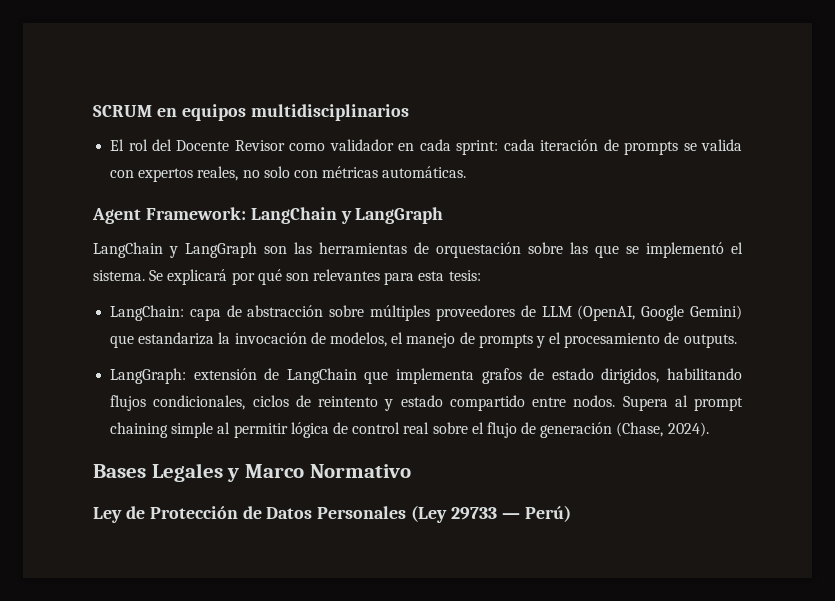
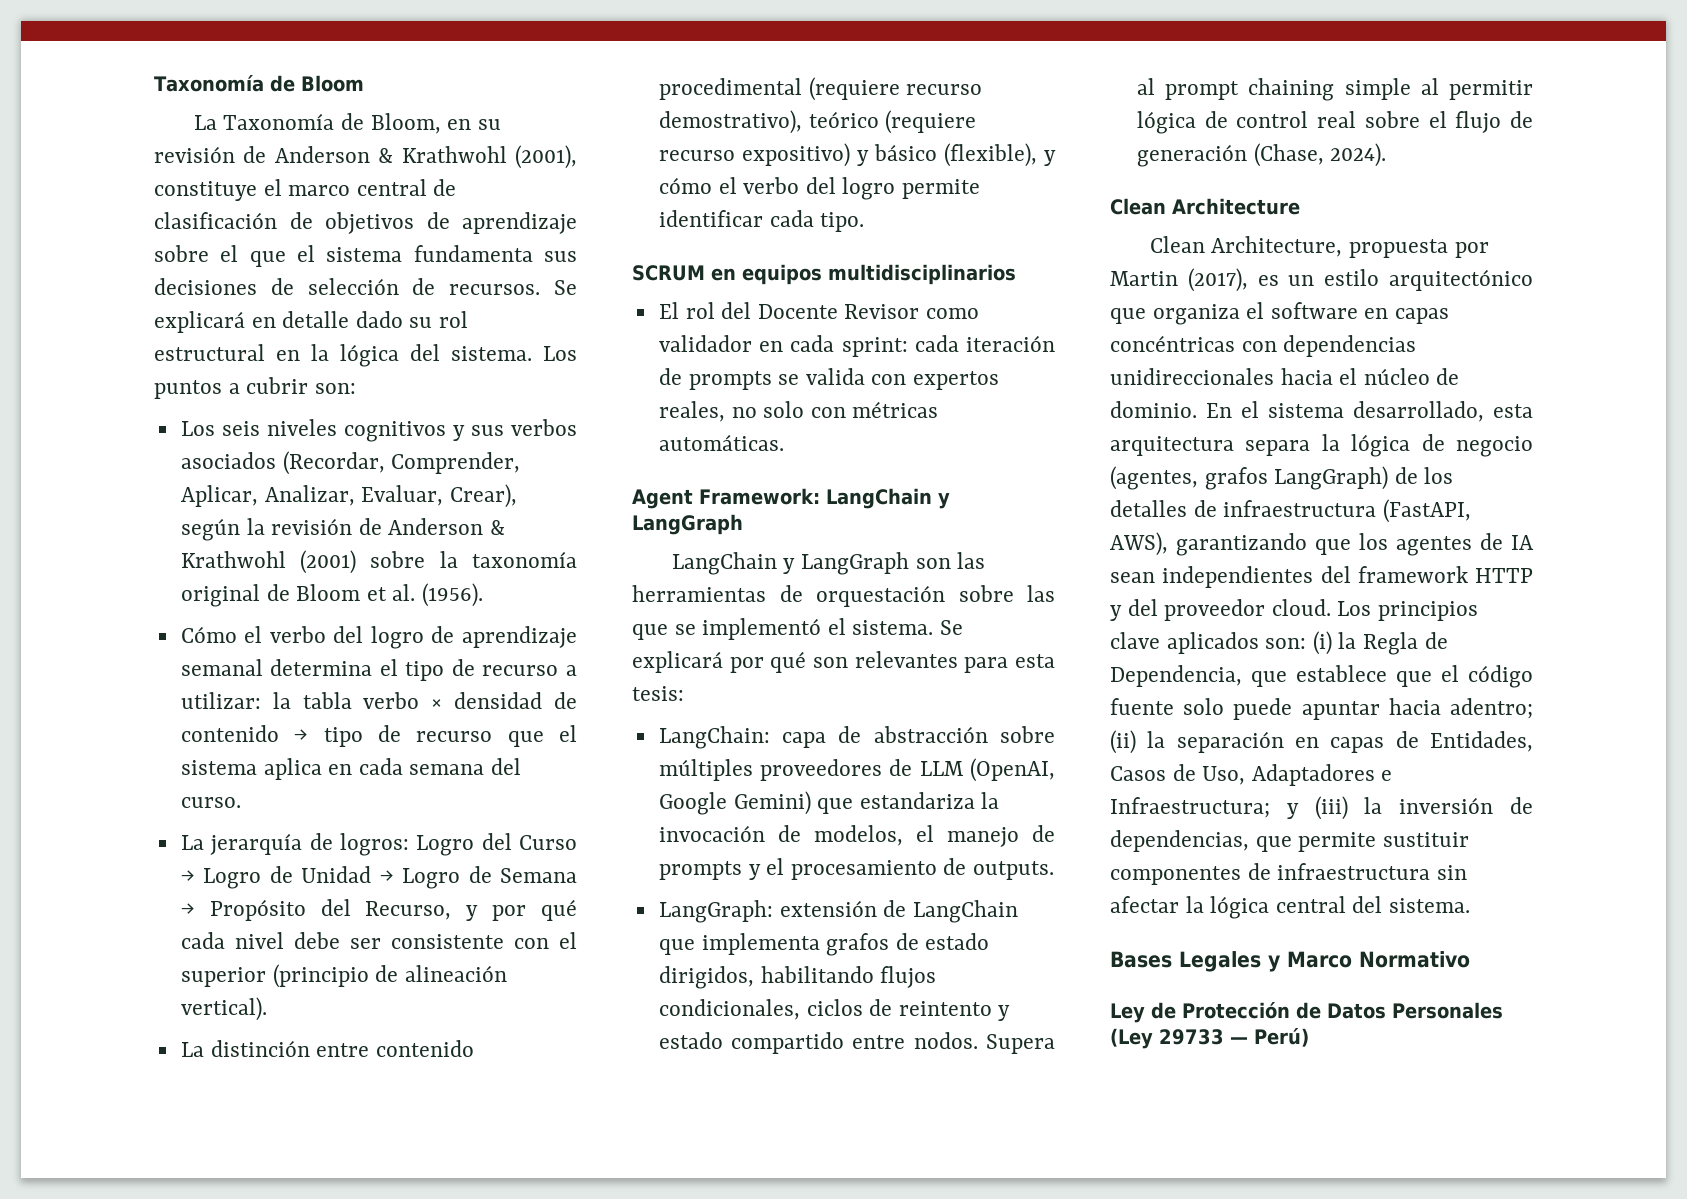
(93, 111) none -> [154,75,364,92] [193,113,501,134] [154,145,577,169] [154,179,457,201] [154,212,577,234] [154,245,577,267] [154,278,577,295] [154,311,469,333] [154,344,577,367] [154,377,356,399] [180,419,577,442] [180,451,521,475] [180,484,517,508] [180,518,506,541] [180,550,577,574] [180,583,484,607] [180,626,577,649] [180,659,577,681] [180,692,578,709] [180,725,578,747] [180,758,522,780] [180,797,241,808] [180,833,578,856] [180,866,577,889] [180,899,578,921] [180,932,577,949] [180,964,507,988] [180,997,267,1021] [180,1040,474,1057] [658,77,983,101] [658,110,977,134] [658,143,1056,167] [658,177,981,200] [658,210,865,232] Taxonomía de Bloom // La Taxonomía de Bloom, en su revisión de Anderson & Krathwohl (2001), constituye el marco central de clasificación de objetivos de aprendizaje sobre el que el sistema fundamenta sus decisiones de selección de recursos. Se explicará en detalle dado su rol estructural en la lógica del sistema. Los puntos a cubrir son: // Los seis niveles cognitivos y sus verbos asociados (Recordar, Comprender, Aplicar, Analizar, Evaluar, Crear), según la revisión de Anderson & Krathwohl (2001) sobre la taxonomía original de Bloom et al. (1956). // Cómo el verbo del logro de aprendizaje semanal determina el tipo de recurso a utilizar: la tabla verbo × densidad de contenido → tipo de recurso que el sistema aplica en cada semana del curso. // La jerarquía de logros: Logro del Curso → Logro de Unidad → Logro de Semana → Propósito del Recurso, y por qué cada nivel debe ser consistente con el superior (principio de alineación vertical). // La distinción entre contenido procedimental (requiere recurso demostrativo), teórico (requiere recurso expositivo) y básico (flexible), y cómo el verbo del logro permite identificar cada tipo. //
(709, 429) none -> [1110,198,1300,215] [1149,236,1489,258] [1110,268,1533,292] [1110,302,1450,325] [1110,335,1417,357] [1110,368,1460,385] [1110,401,1533,422] [1110,434,1533,457] [1110,466,1454,490] [1110,499,1471,523] [1110,532,1534,556] [1110,566,1533,588] [1110,599,1479,621] [1110,631,1448,655] [1110,665,1533,688] [1110,698,1533,720] [1110,730,1533,754] [1110,764,1393,786] [1110,796,1533,820] [1110,830,1469,852] [1110,863,1467,885] [1110,896,1471,919] // Clean Architecture // Clean Architecture, propuesta por Martin (2017), es un estilo arquitectónico que organiza el software en capas concéntricas con dependencias unidireccionales hacia el núcleo de dominio. En el sistema desarrollado, esta arquitectura separa la lógica de negocio (agentes, grafos LangGraph) de los detalles de infraestructura (FastAPI, AWS), garantizando que los agentes de IA sean independientes del framework HTTP y del proveedor cloud. Los principios clave aplicados son: (i) la Regla de Dependencia, que establece que el código fuente solo puede apuntar hacia adentro; (ii) la separación en capas de Entidades, Casos de Uso, Adaptadores e Infraestructura; y (iii) la inversión de dependencias, que permite sustituir componentes de infraestructura sin afectar la lógica central del sistema.

